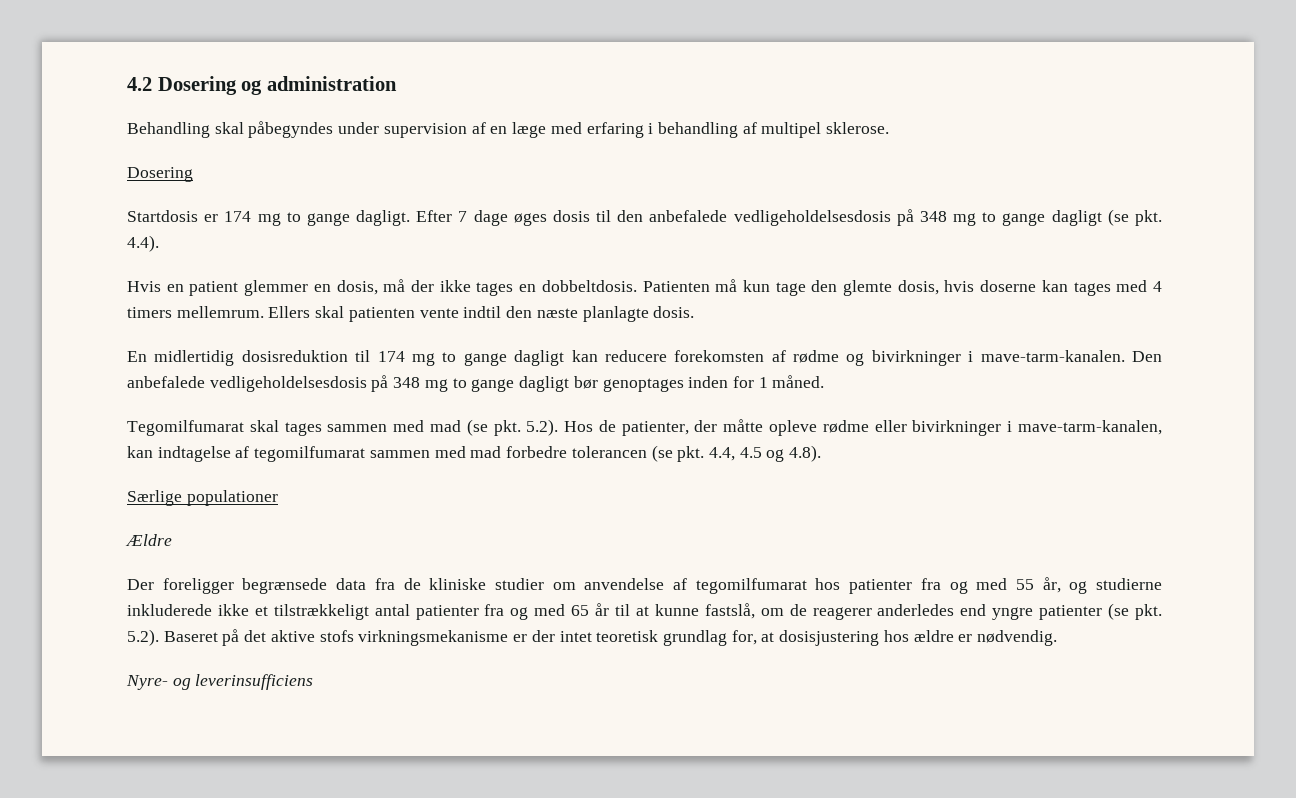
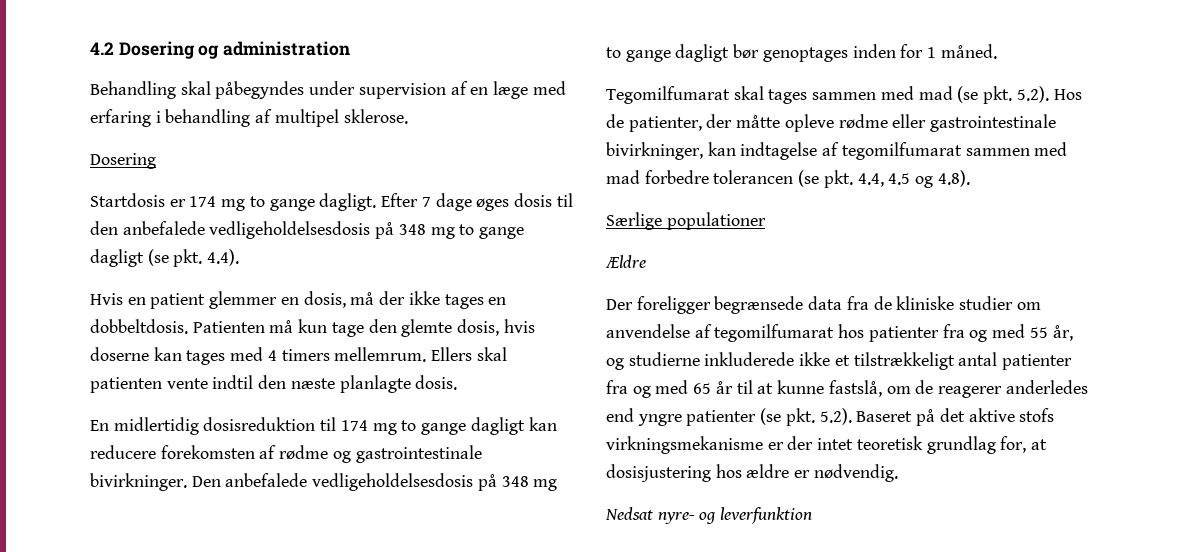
[871,350,1125,366] bivirkninger i mave-tarm-kanalen. -> [355,445,482,463] [90,473,187,491] gastrointestinale bivirkninger.
[912,420,1162,436] bivirkninger i mave-tarm-kanalen, -> [930,114,1057,132] [606,142,703,160] gastrointestinale bivirkninger,
[126,674,314,690] Nyre- og leverinsufficiens -> [605,507,813,524] Nedsat nyre- og leverfunktion

